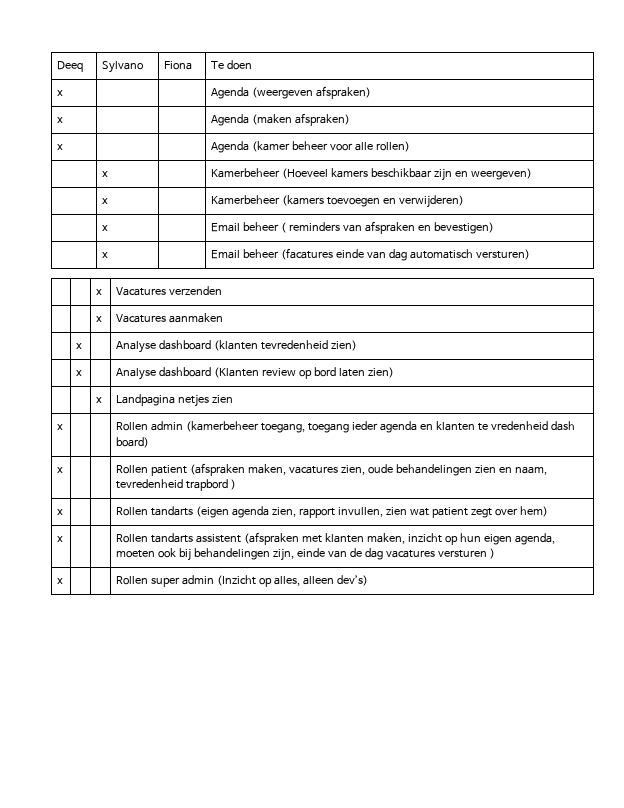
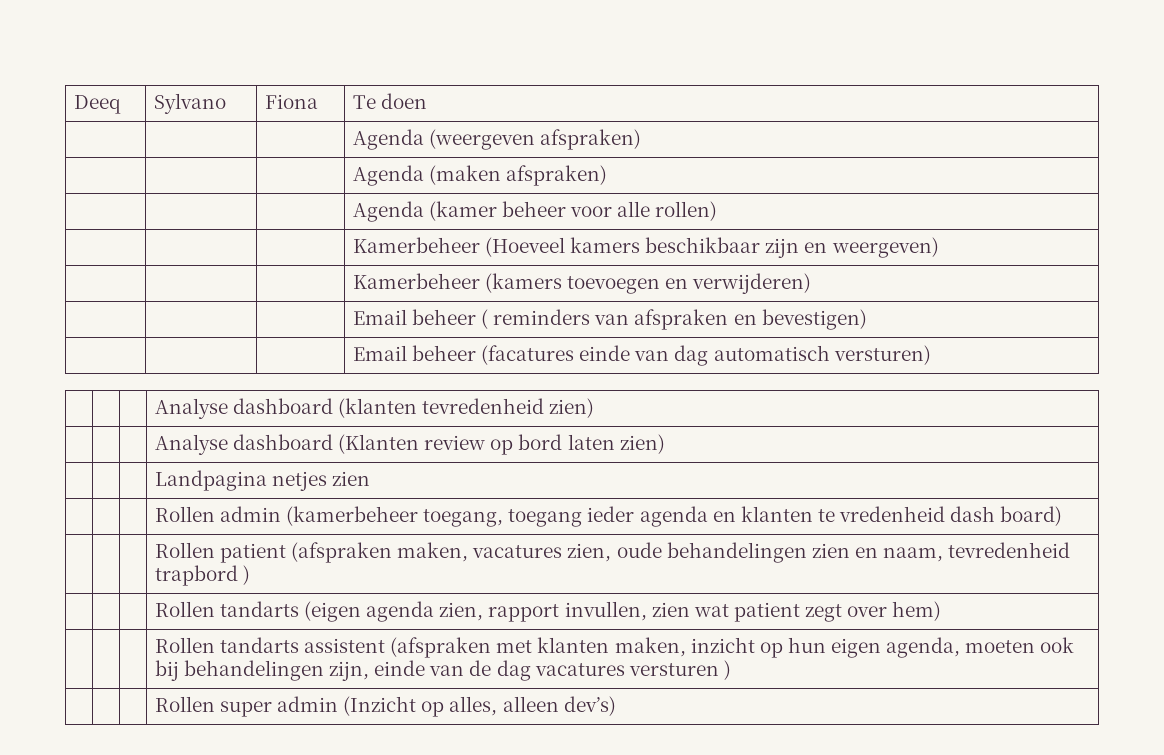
[57,90,64,96] x -> (427, 101) none
[57,117,64,123] x -> (642, 139) none
[57,144,64,150] x -> (608, 175) none
[102,171,109,177] x -> (718, 211) none
[102,198,109,204] x -> (939, 247) none
[102,225,109,231] x -> (812, 283) none
[102,252,109,258] x -> (867, 319) none
[96,289,103,295] [116,286,223,296] [96,316,103,322] [116,313,224,323] [76,343,83,349] | x | Vacatures verzenden // | | x | Vacatures aanmaken // | x -> (931, 355) none
[76,370,83,376] x -> (595, 408) none
[96,397,103,403] x -> (665, 444) none
[57,424,64,430] x -> (371, 478) none
[57,467,64,473] x -> (1063, 516) none
[57,509,64,515] x -> (250, 575) none
[57,536,64,542] x -> (942, 611) none
[57,578,64,584] x -> (731, 670) none

